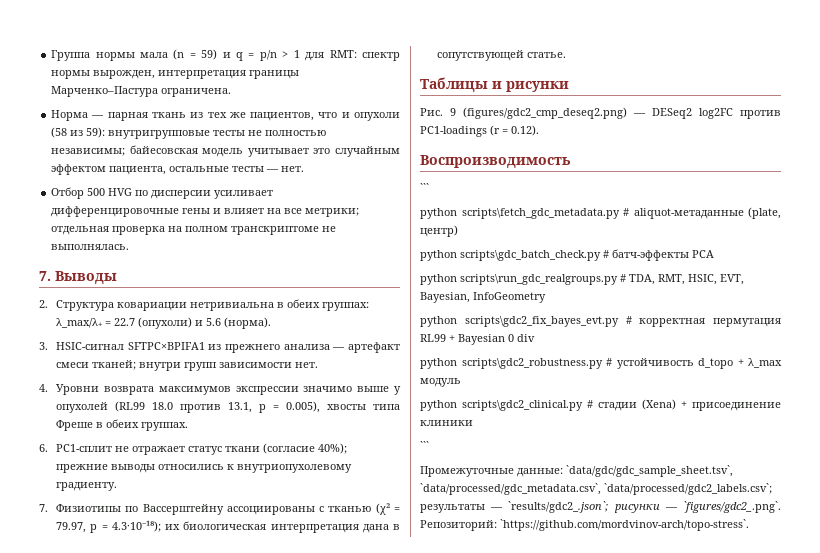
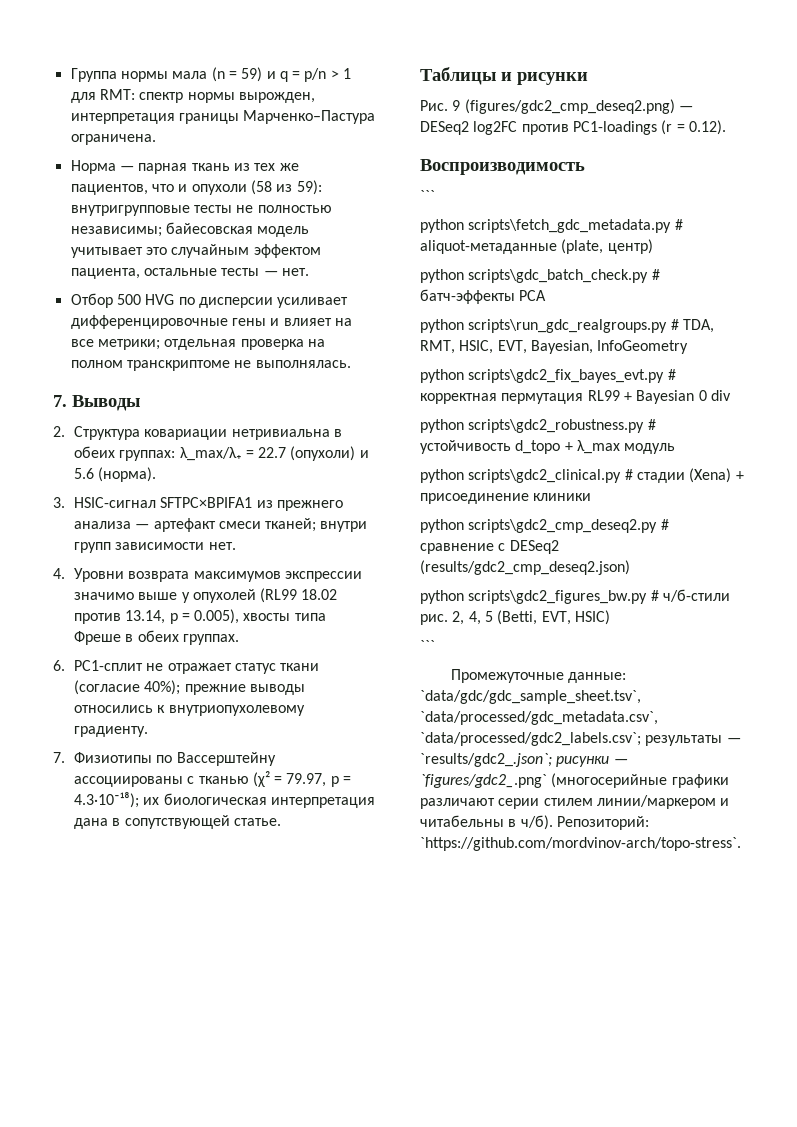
[152,402,253,413] 18.0 против 13.1, -> [301,589,338,600] [73,610,166,624] 18.02 против 13.14,
(473, 423) none -> [420,519,669,533] [420,540,559,554] [420,560,630,575] [420,589,730,604] [420,610,610,625] // python scripts\gdc2_cmp_deseq2.py # сравнение с DESeq2 (results/gdc2_cmp_deseq2.json) // python scripts\gdc2_figures_bw.py # ч/б-стили рис. 2, 4, 5 (Betti, EVT, HSIC)
[683,501,781,513] `figures/gdc2_.png`. -> [420,773,729,788] [420,795,730,809] [420,815,553,830] `figures/gdc2_.png` (многосерийные графики различают серии стилем линии/маркером и читабельны в ч/б).

